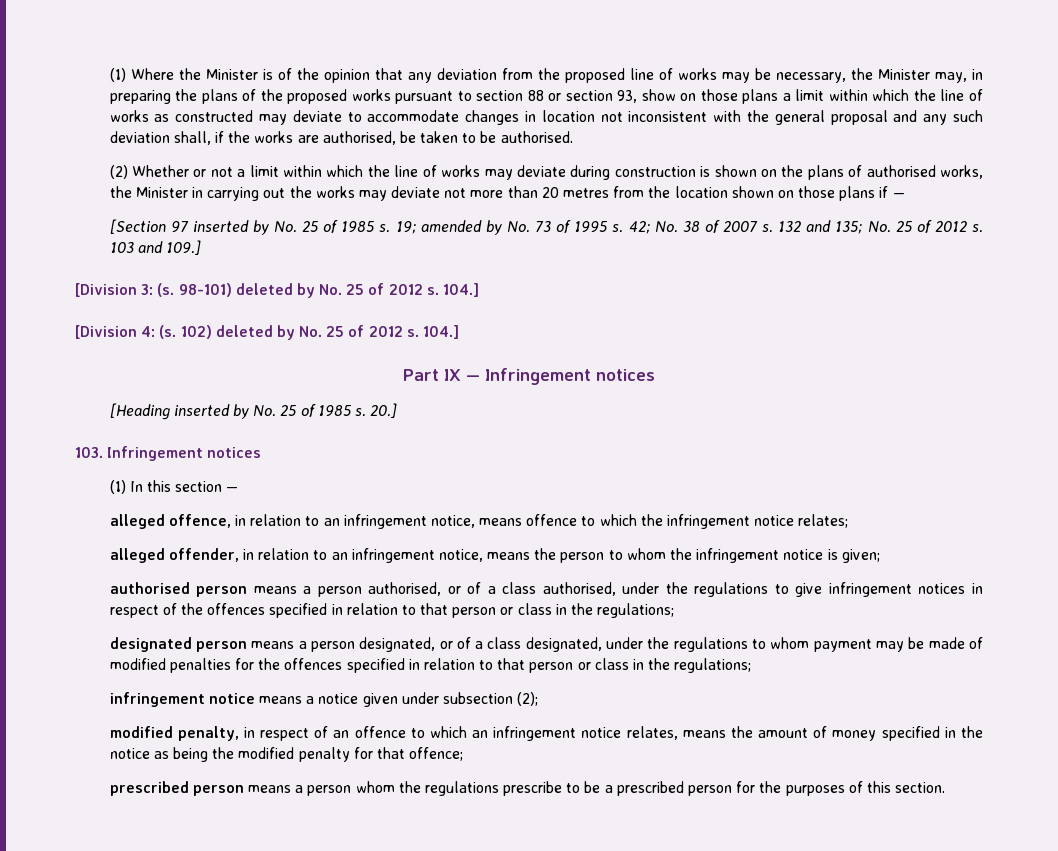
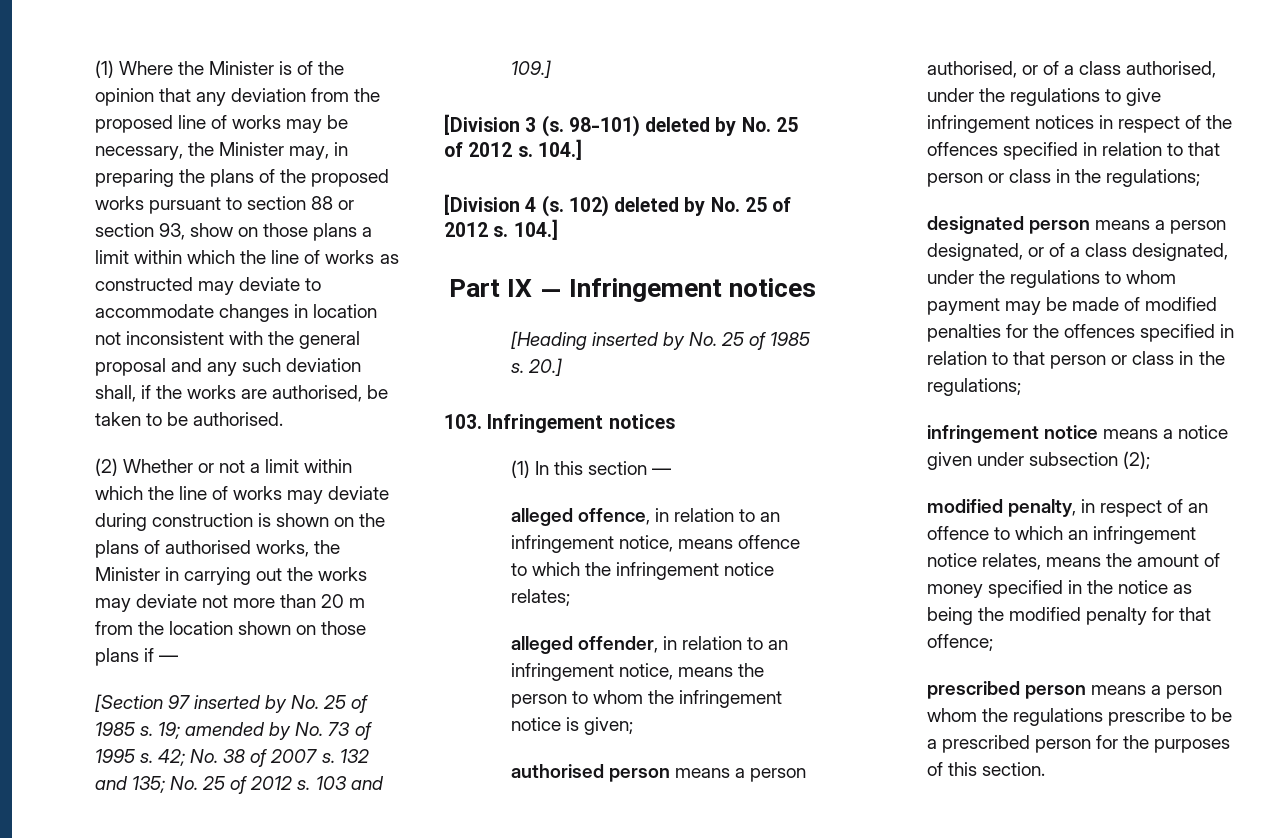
[562,188,609,198] metres -> [349,598,366,608] m
[141,284,154,295] 3: -> [525,117,537,132] 3
[141,326,156,337] 4: -> [525,197,537,212] 4

